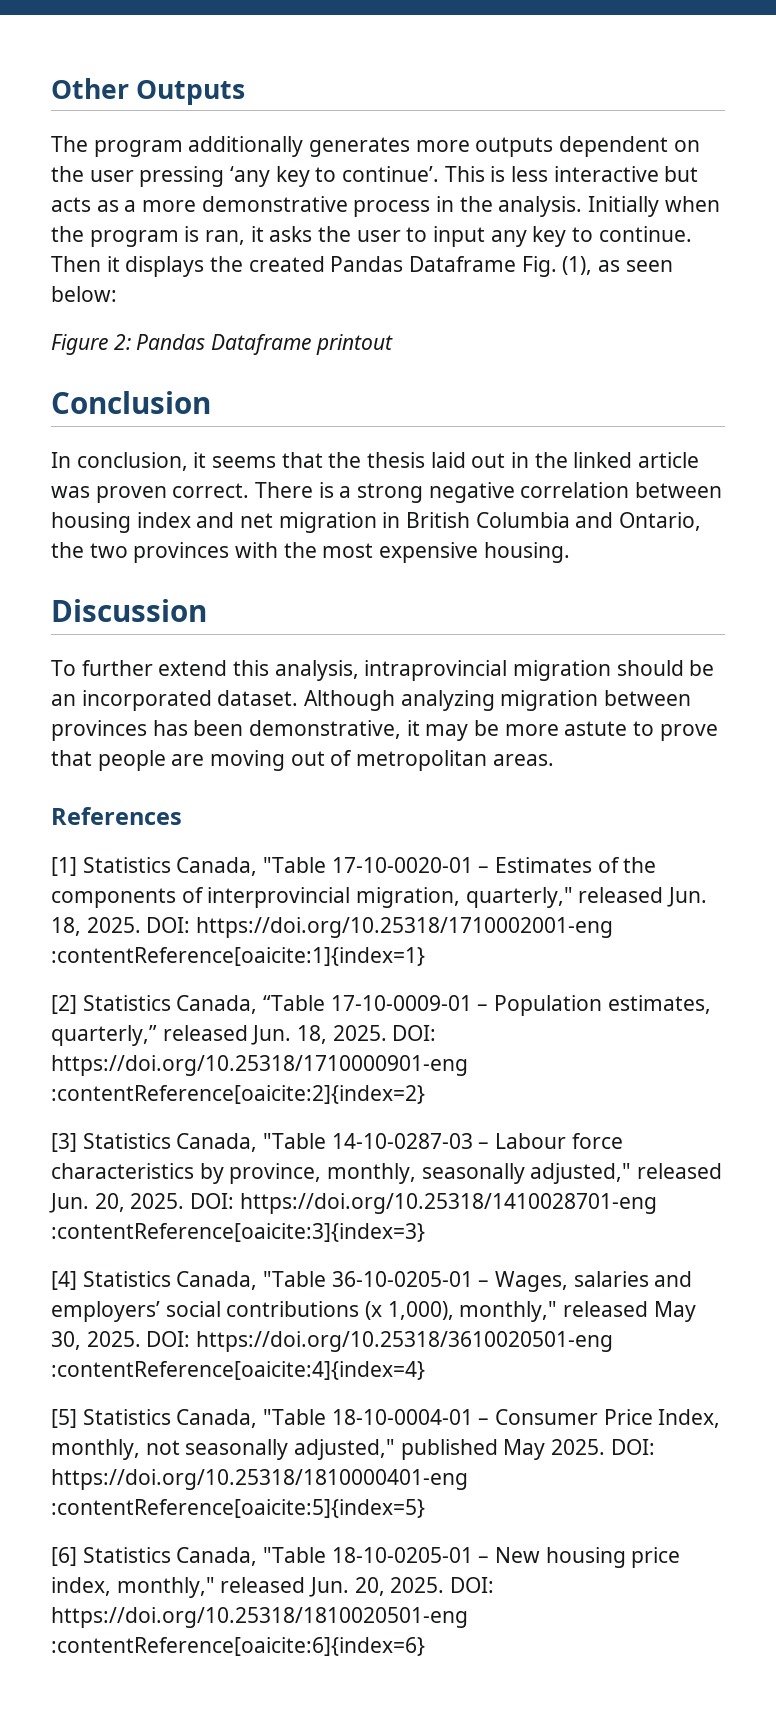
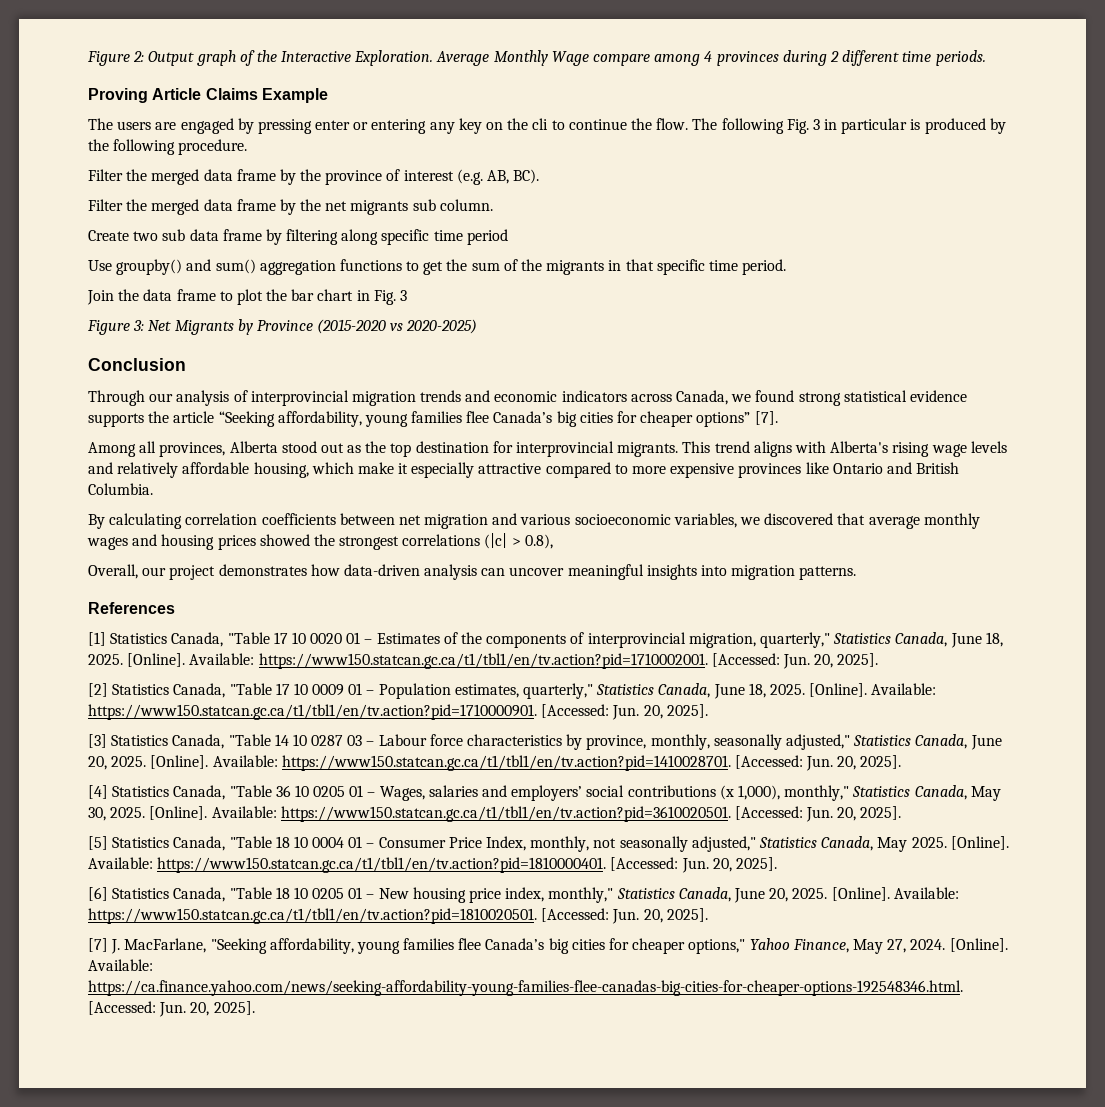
[51,78,246,105] [51,136,700,157] [51,166,699,187] [51,196,720,217] [51,226,692,247] [51,256,673,277] [51,286,117,302] [51,334,393,355] [51,391,211,414] [51,452,700,471] [51,482,723,503] [51,512,702,533] [51,542,570,563] [51,599,207,622] [51,660,715,681] [51,690,692,711] [51,720,718,741] [51,750,554,771] Other Outputs // The program additionally generates more outputs dependent on the user pressing ‘any key to continue’. This is less interactive but acts as a more demonstrative process in the analysis. Initially when the program is ran, it asks the user to input any key to continue. Then it displays the created Pandas Dataframe Fig. (1), as seen below: // Figure 2: Pandas Dataframe printout // Conclusion // In conclusion, it seems that the thesis laid out in the linked article was proven correct. There is a strong negative correlation between housing index and net migration in British Columbia and Ontario, the two provinces with the most expensive housing. // Discussion // To further extend this analysis, intraprovincial migration should be an incorporated dataset. Although analyzing migration between provinces has been demonstrative, it may be more astute to prove that people are moving out of metropolitan areas. -> [87,50,986,66] [88,88,328,103] [88,118,1006,134] [88,139,248,155] [88,169,540,185] [88,199,493,215] [88,229,508,245] [88,259,787,275] [87,289,408,305] [87,319,478,335] [88,358,186,371] [88,390,967,406] [88,411,778,427] [88,441,1007,457] [88,462,960,478] [88,483,153,495] [88,513,980,529] [87,533,553,550] [88,564,857,580] Figure 2: Output graph of the Interactive Exploration. Average Monthly Wage compare among 4 provinces during 2 different time periods. // Proving Article Claims Example // The users are engaged by pressing enter or entering any key on the cli to continue the flow. The following Fig. 3 in particular is produced by the following procedure. // Filter the merged data frame by the province of interest (e.g. AB, BC). // Filter the merged data frame by the net migrants sub column. // Create two sub data frame by filtering along specific time period // Use groupby() and sum() aggregation functions to get the sum of the migrants in that specific time period. // Join the data frame to plot the bar chart in Fig. 3 // Figure 3: Net Migrants by Province (2015-2020 vs 2020-2025) // Conclusion // Through our analysis of interprovincial migration trends and economic indicators across Canada, we found strong statistical evidence supports the article “Seeking affordability, young families flee Canada’s big cities for cheaper options” [7]. // Among all provinces, Alberta stood out as the top destination for interprovincial migrants. This trend aligns with Alberta's rising wage levels and relatively affordable housing, which make it especially attractive compared to more expensive provinces like Ontario and British Columbia. // By calculating correlation coefficients between net migration and various socioeconomic variables, we discovered that average monthly wages and housing prices showed the strongest correlations (|c| > 0.8), // Overall, our project demonstrates how data-driven analysis can uncover meaningful insights into migration patterns.
[331,857,473,873] 17‑10‑0020‑01 -> [273,632,361,644] 17 10 0020 01
[578,887,708,907] [51,917,614,938] [51,947,425,966] [51,995,711,1016] [51,1025,437,1046] [51,1055,468,1076] [51,1085,425,1104] released Jun. 18, 2025. DOI: https://doi.org/10.25318/1710002001‑eng :contentReference[oaicite:1]{index=1} // [2] Statistics Canada, “Table 17‑10‑0009‑01 – Population estimates, quarterly,” released Jun. 18, 2025. DOI: https://doi.org/10.25318/1710000901‑eng :contentReference[oaicite:2]{index=2} -> [833,632,1003,648] [88,653,879,669] [88,683,937,699] [88,704,708,720] Statistics Canada, June 18, 2025. [Online]. Available: https://www150.statcan.gc.ca/t1/tbl1/en/tv.action?pid=1710002001. [Accessed: Jun. 20, 2025]. // [2] Statistics Canada, "Table 17 10 0009 01 – Population estimates, quarterly," Statistics Canada, June 18, 2025. [Online]. Available: https://www150.statcan.gc.ca/t1/tbl1/en/tv.action?pid=1710000901. [Accessed: Jun. 20, 2025].
[331,1133,473,1149] 14‑10‑0287‑03 -> [274,734,363,746] 14 10 0287 03
[637,1163,723,1179] [49,1193,657,1214] [51,1223,425,1242] released Jun. 20, 2025. DOI: https://doi.org/10.25318/1410028701‑eng :contentReference[oaicite:3]{index=3} -> [853,734,1002,750] [88,755,902,771] Statistics Canada, June 20, 2025. [Online]. Available: https://www150.statcan.gc.ca/t1/tbl1/en/tv.action?pid=1410028701. [Accessed: Jun. 20, 2025].
[331,1271,473,1287] 36‑10‑0205‑01 -> [275,785,364,797] 36 10 0205 01
[563,1301,649,1317] released -> [852,785,967,800] Statistics Canada,
[146,1331,614,1352] [51,1361,425,1380] DOI: https://doi.org/10.25318/3610020501‑eng :contentReference[oaicite:4]{index=4} -> [149,806,902,822] [Online]. Available: https://www150.statcan.gc.ca/t1/tbl1/en/tv.action?pid=3610020501. [Accessed: Jun. 20, 2025].
[331,1409,473,1425] 18‑10‑0004‑01 -> [275,836,363,848] 18 10 0004 01
[400,1439,655,1460] [51,1469,468,1490] [51,1499,425,1518] published May 2025. DOI: https://doi.org/10.25318/1810000401‑eng :contentReference[oaicite:5]{index=5} -> [758,836,1009,852] [88,857,777,873] Statistics Canada, May 2025. [Online]. Available: https://www150.statcan.gc.ca/t1/tbl1/en/tv.action?pid=1810000401. [Accessed: Jun. 20, 2025].
[331,1547,473,1563] 18‑10‑0205‑01 -> [275,887,363,899] 18 10 0205 01
[220,1577,495,1597] [51,1607,468,1628] [51,1637,425,1656] released Jun. 20, 2025. DOI: https://doi.org/10.25318/1810020501‑eng :contentReference[oaicite:6]{index=6} -> [616,887,959,903] [88,908,708,924] [88,938,1008,954] [88,959,153,971] [88,980,963,996] [88,1001,255,1017] Statistics Canada, June 20, 2025. [Online]. Available: https://www150.statcan.gc.ca/t1/tbl1/en/tv.action?pid=1810020501. [Accessed: Jun. 20, 2025]. // [7] J. MacFarlane, "Seeking affordability, young families flee Canada’s big cities for cheaper options," Yahoo Finance, May 27, 2024. [Online]. Available: https://ca.finance.yahoo.com/news/seeking-affordability-young-families-flee-canadas-big-cities-for-cheaper-options-192548346.html. [Accessed: Jun. 20, 2025].

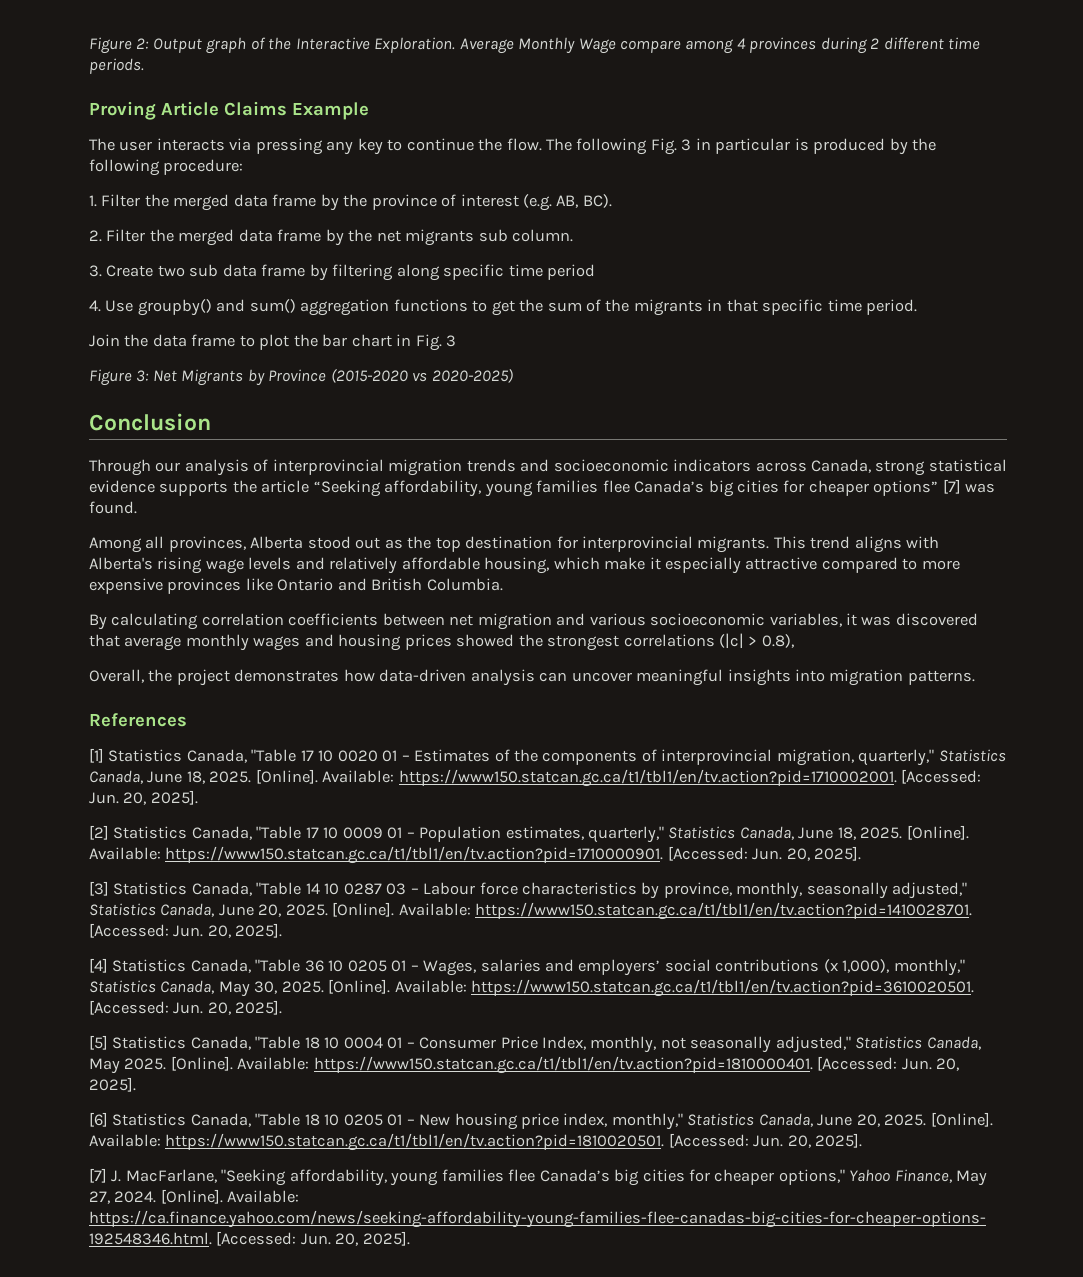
[117,118,549,134] users are engaged by pressing enter or entering any key on the cli -> [119,138,383,155] user interacts via pressing any key
[178,139,248,155] procedure. // -> [163,159,244,175] [89,195,97,207] procedure: // 1.
(540, 176) none -> [89,230,102,242] 2.
(493, 205) none -> [89,265,102,277] 3.
(508, 237) none -> [89,300,101,312] 4.
[494,391,558,402] economic -> [553,459,669,472] socioeconomic
[731,390,795,402] we found -> (872, 466) none
[754,411,778,425] [7]. -> [942,479,996,494] [89,501,137,514] [7] was found.
[740,517,761,525] we -> [846,613,892,626] it was
[142,567,167,576] our -> [148,669,173,682] the

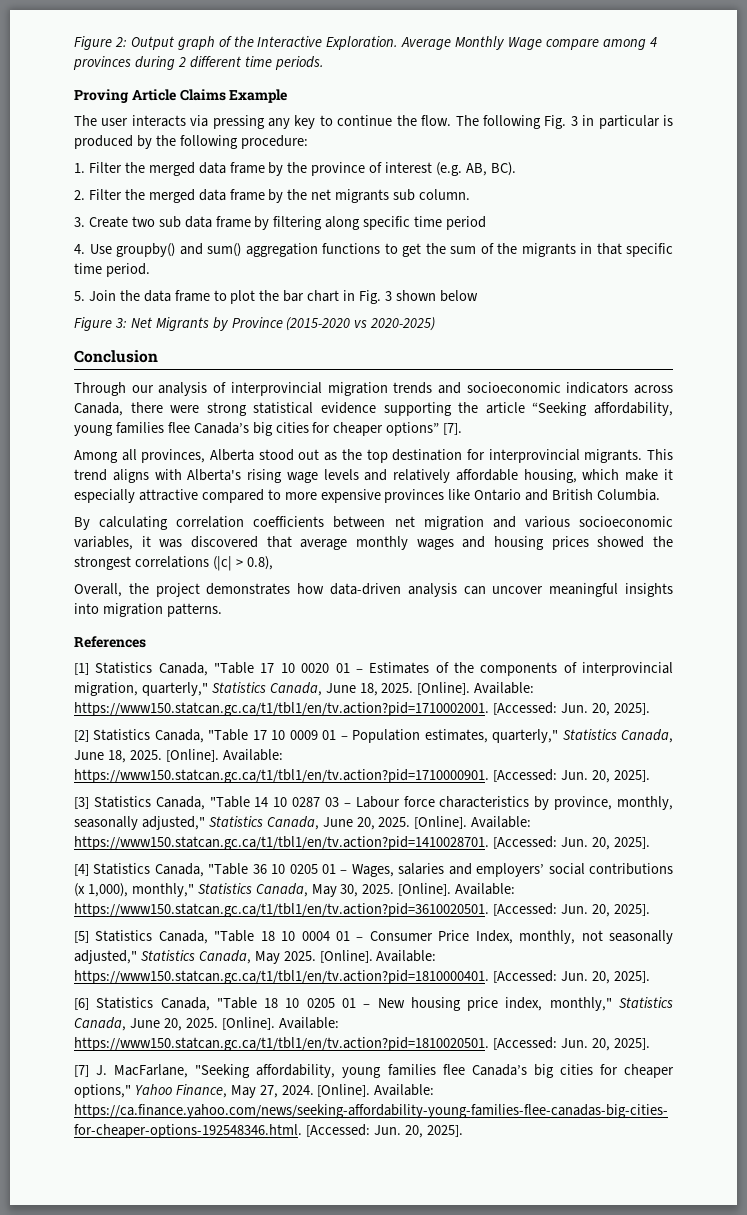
(918, 307) none -> [74,291,85,301] 5.
(457, 341) none -> [395,290,478,302] shown below
(872, 466) none -> [130,402,200,413] there were
[159,481,229,496] supports -> [383,402,452,416] supporting
[942,479,996,494] [89,501,137,514] [7] was found. -> [443,423,463,435] [7].

